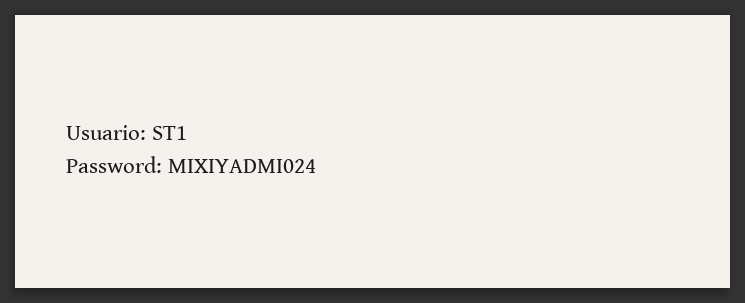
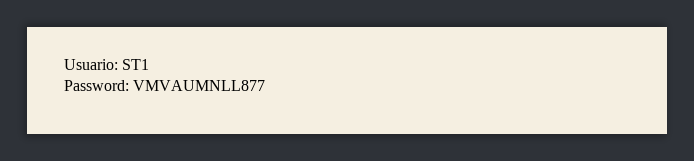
[168,159,317,173] MIXIYADMI024 -> [133,80,266,91] VMVAUMNLL877

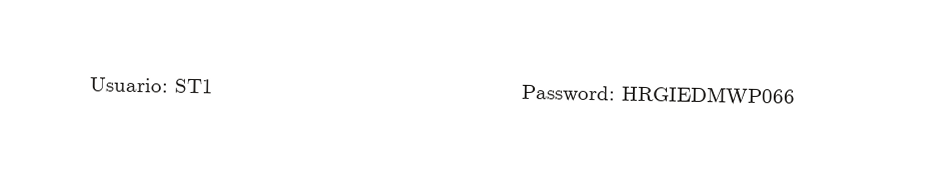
[133,80,266,91] VMVAUMNLL877 -> [621,85,795,106] HRGIEDMWP066

